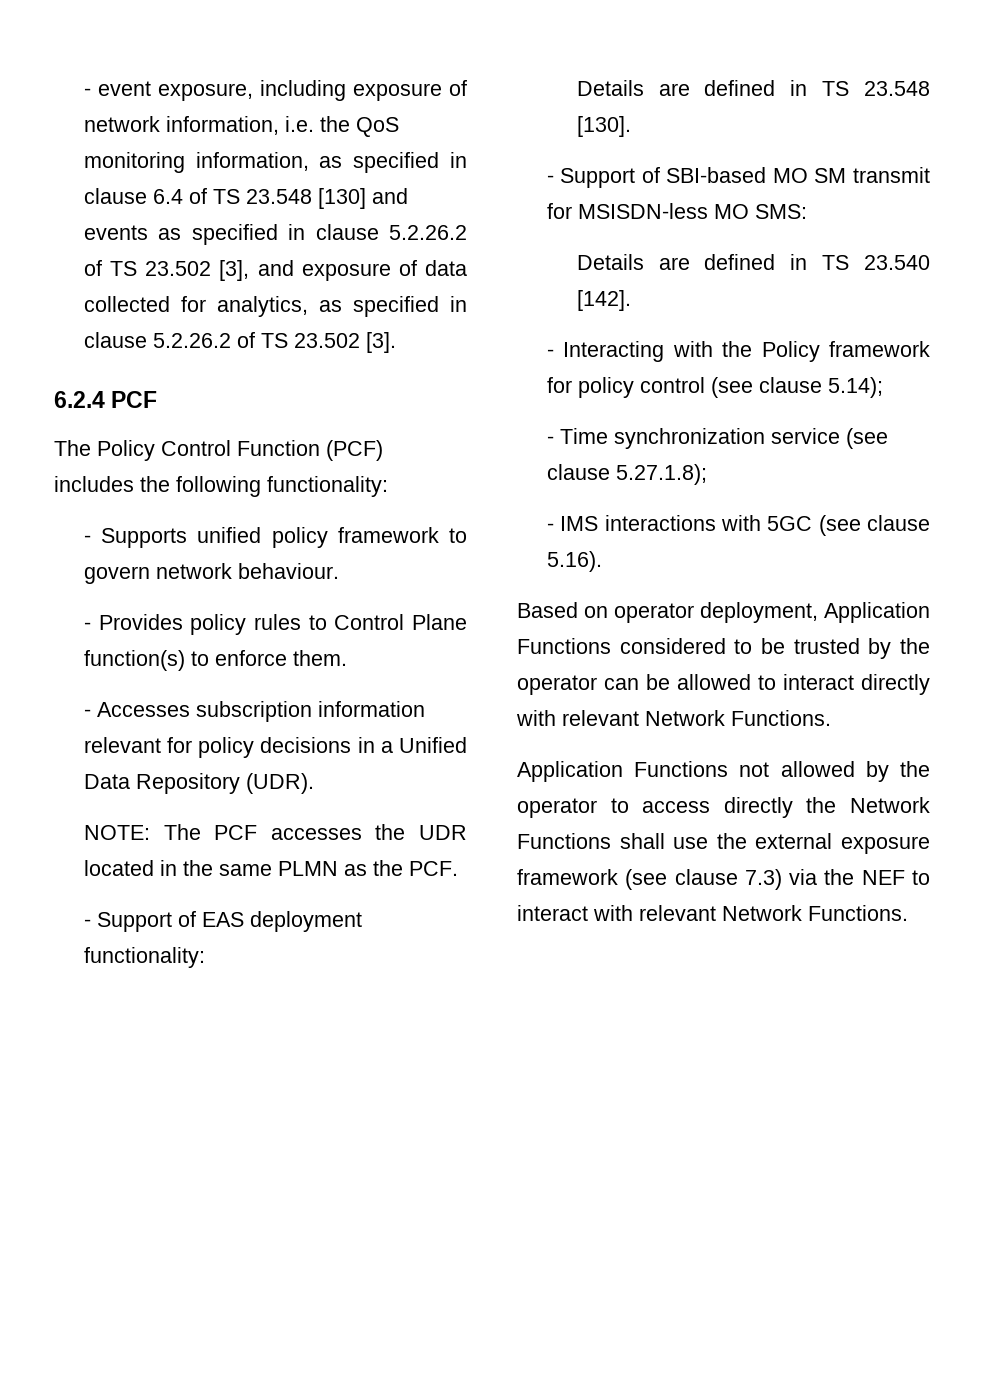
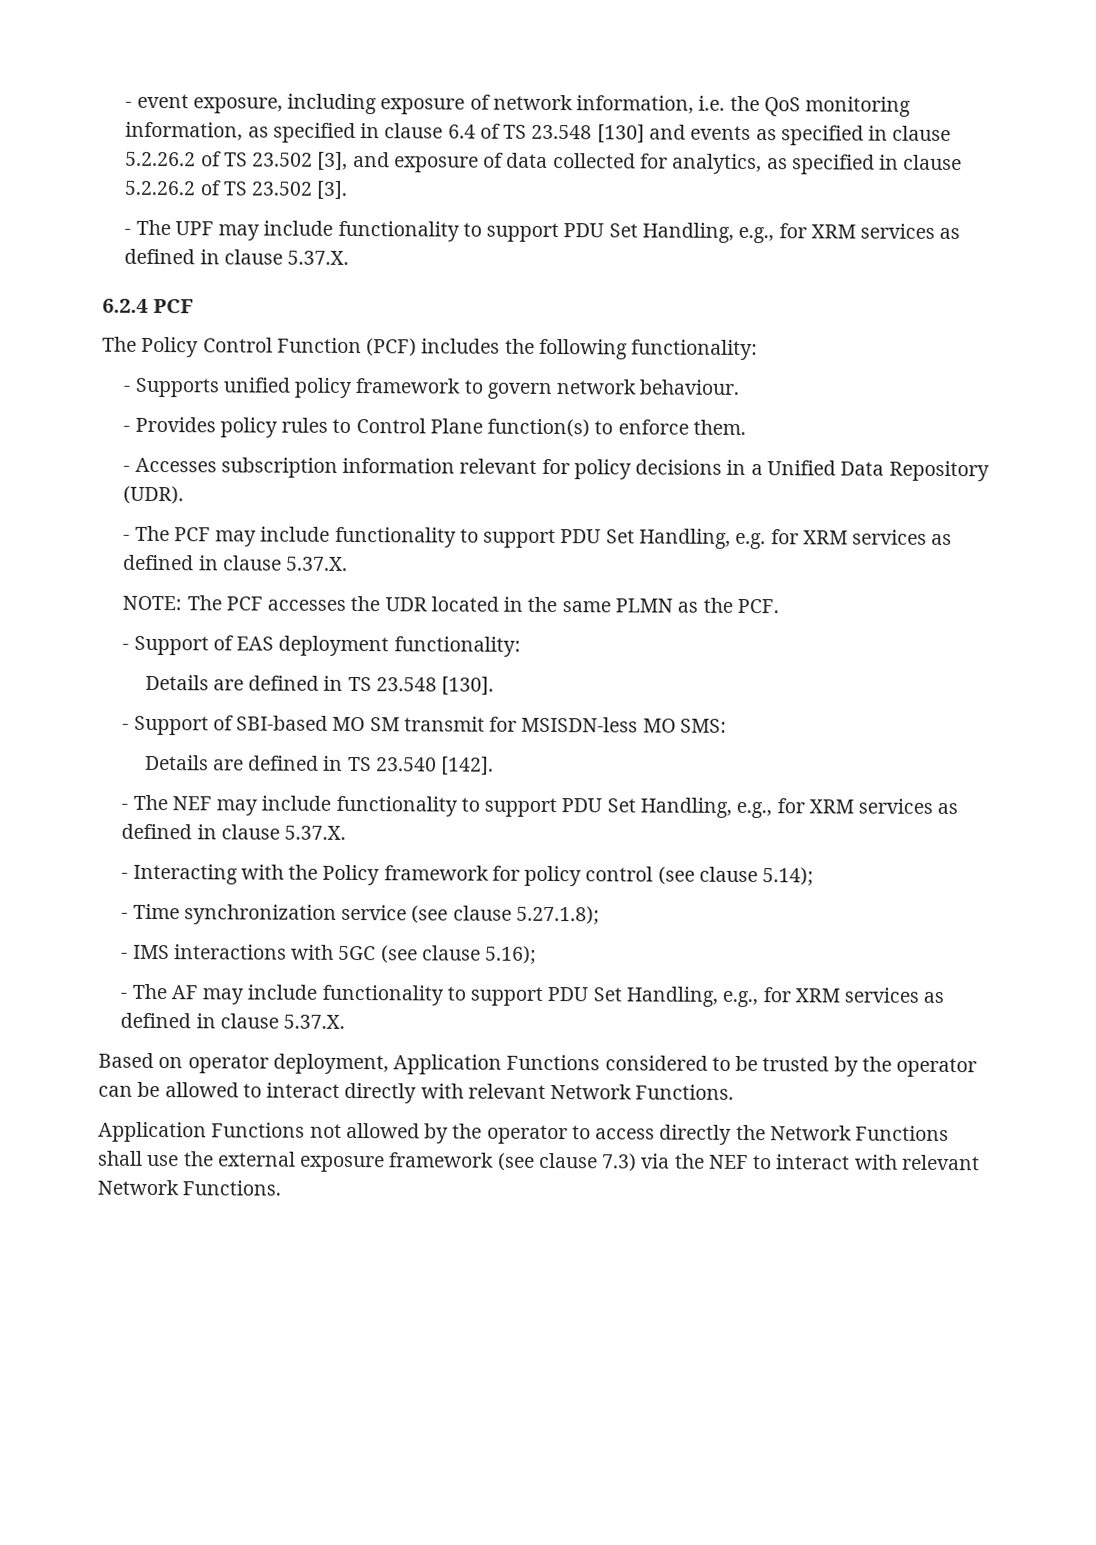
(396, 342) none -> [124,219,961,244] [124,248,350,265] // - The UPF may include functionality to support PDU Set Handling, e.g., for XRM services as defined in clause 5.37.X.
(314, 783) none -> [123,525,953,550] [123,554,349,571] // - The PCF may include functionality to support PDU Set Handling, e.g. for XRM services as defined in clause 5.37.X.
(631, 300) none -> [121,794,959,819] [121,823,347,840] // - The NEF may include functionality to support PDU Set Handling, e.g., for XRM services as defined in clause 5.37.X.
[546,551,602,572] 5.16). -> [485,945,538,965] [120,983,945,1008] [120,1012,346,1029] 5.16); // - The AF may include functionality to support PDU Set Handling, e.g., for XRM services as defined in clause 5.37.X.

